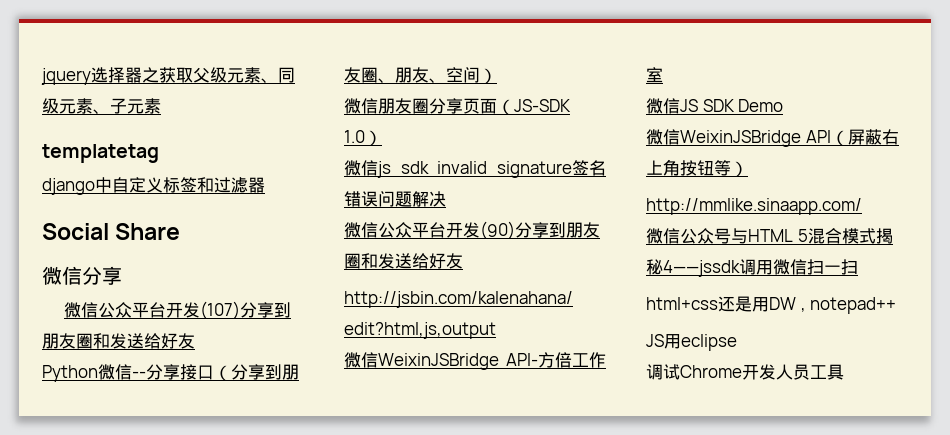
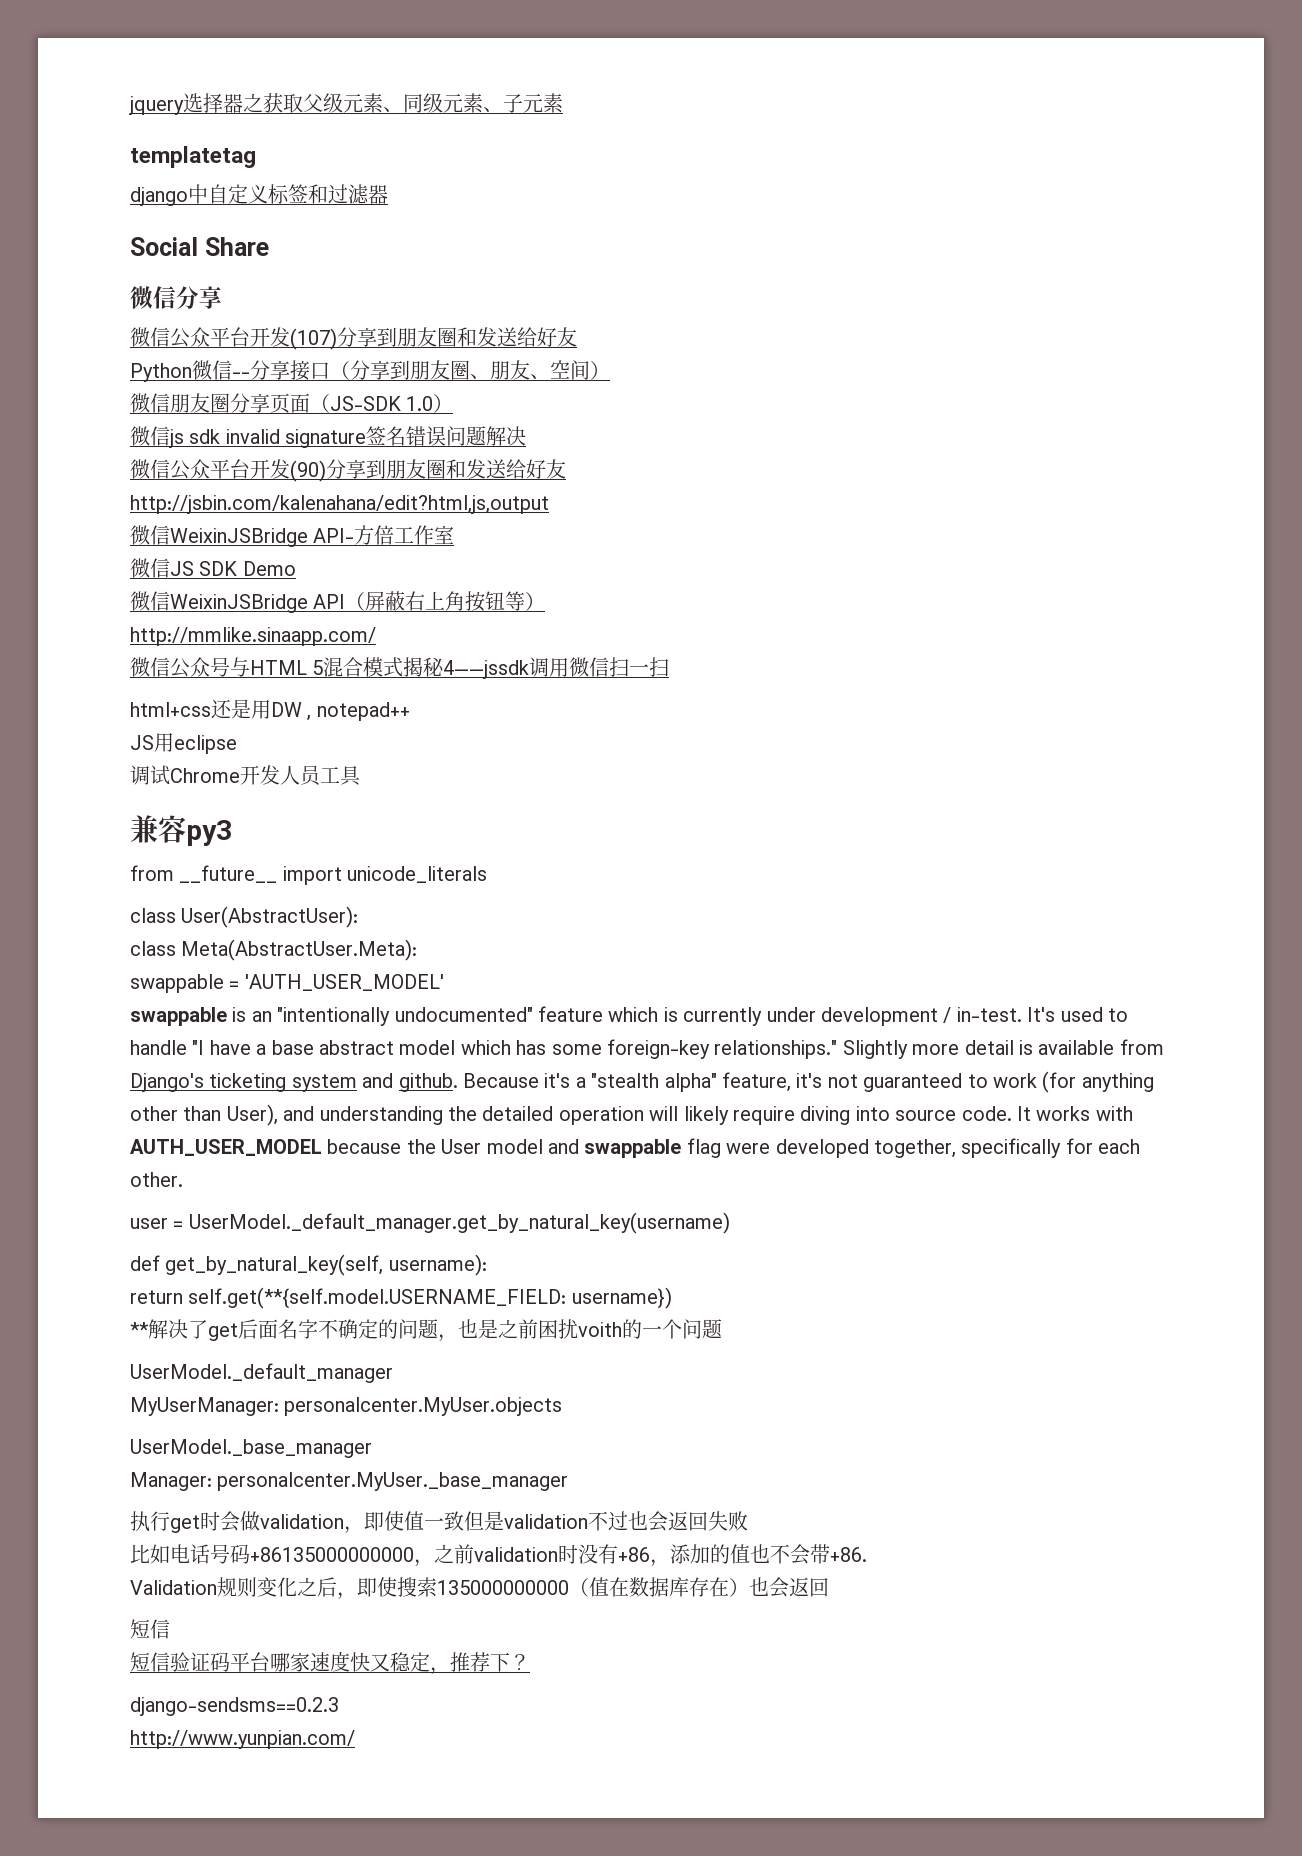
(844, 372) none -> [130,815,232,846] [130,865,488,885] [130,906,359,928] [130,939,418,961] [130,974,444,993] [130,1006,1128,1026] [130,1039,1164,1059] [130,1071,1154,1093] [130,1104,1133,1126] [130,1138,1141,1158] [130,1172,183,1187] [130,1212,730,1234] [130,1254,487,1276] [130,1287,672,1309] [130,1319,722,1342] [130,1363,393,1383] [130,1397,563,1416] [130,1439,372,1458] [130,1472,569,1491] [130,1511,748,1534] [130,1544,867,1567] [130,1577,829,1600] [130,1619,170,1639] [130,1651,530,1675] [130,1697,339,1716] [130,1730,355,1749] // 兼容py3 // from __future__ import unicode_literals // class User(AbstractUser): // class Meta(AbstractUser.Meta): // swappable = 'AUTH_USER_MODEL' // swappable is an "intentionally undocumented" feature which is currently under development / in-test. It's used to handle "I have a base abstract model which has some foreign-key relationships." Slightly more detail is available from Django's ticketing system and github. Because it's a "stealth alpha" feature, it's not guaranteed to work (for anything other than User), and understanding the detailed operation will likely require diving into source code. It works with AUTH_USER_MODEL because the User model and swappable flag were developed together, specifically for each other. // user = UserModel._default_manager.get_by_natural_key(username) // def get_by_natural_key(self, username): // return self.get(**{self.model.USERNAME_FIELD: username}) // **解决了get后面名字不确定的问题，也是之前困扰voith的一个问题 // UserModel._default_manager // MyUserManager: personalcenter.MyUser.objects // UserModel._base_manager // Manager: personalcenter.MyUser._base_manager // 执行get时会做validation，即使值一致但是validation不过也会返回失败 // 比如电话号码+86135000000000，之前validation时没有+86，添加的值也不会带+86. // Validation规则变化之后，即使搜索135000000000（值在数据库存在）也会返回 // 短信 // 短信验证码平台哪家速度快又稳定，推荐下？ // django-sendsms==0.2.3 // http://www.yunpian.com/

